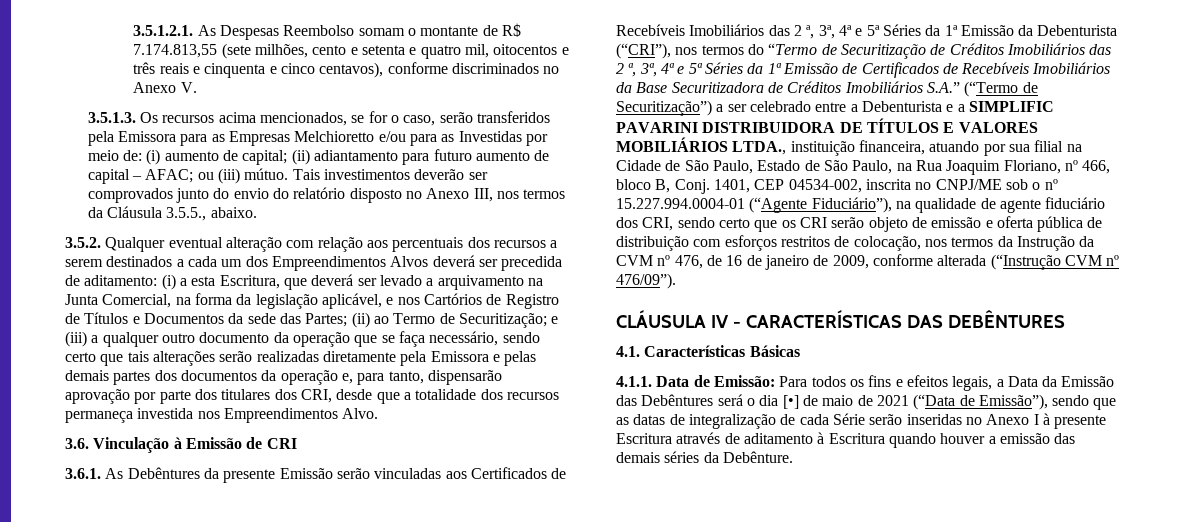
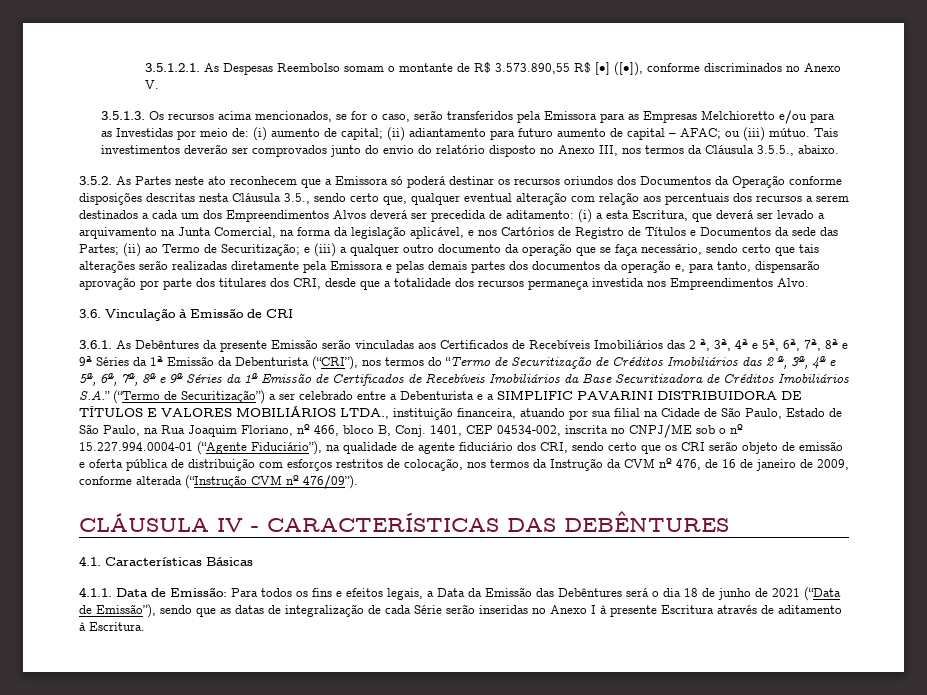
[133,43,569,59] [133,62,384,78] 7.174.813,55 (sete milhões, cento e setenta e quatro mil, oitocentos e três reais e cinquenta e cinco centavos), -> [495,62,644,76] 3.573.890,55 R$ [•] ([•]),
[105,237,166,252] Qualquer -> [116,175,842,188] [79,192,460,205] As Partes neste ato reconhecem que a Emissora só poderá destinar os recursos oriundos dos Documentos da Operação conforme disposições descritas nesta Cláusula 3.5., sendo certo que, qualquer
[866,25,880,36] 5ª -> [762,339,848,351] [79,356,92,366] 5ª, 6ª, 7ª, 8ª e 9ª
[688,63,703,74] 5ª -> [79,373,183,386] 5ª, 6ª, 7ª, 8ª e 9ª
[782,395,854,409] [•] de maio -> [684,588,751,600] 18 de junho
[828,433,1076,448] [616,451,793,463] Escritura quando houver a emissão das demais séries da Debênture. -> [89,622,145,631] Escritura.

